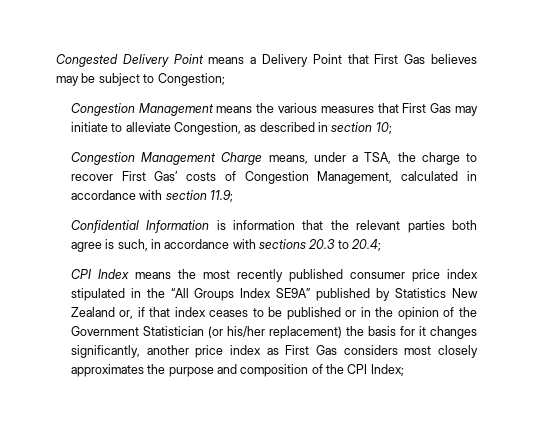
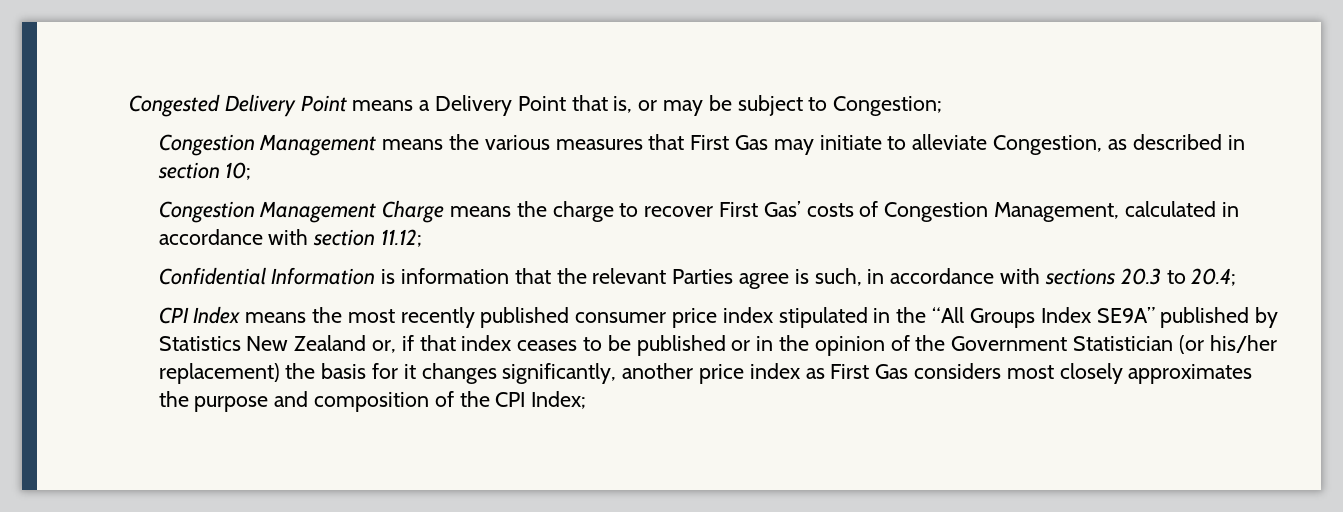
[374,54,478,64] First Gas believes -> [613,96,658,113] is, or
[268,152,392,164] means, under a TSA, -> [450,206,512,217] means
[209,190,233,202] 11.9; -> [381,229,423,247] 11.12;
[407,220,478,233] parties both -> [672,269,734,284] Parties

